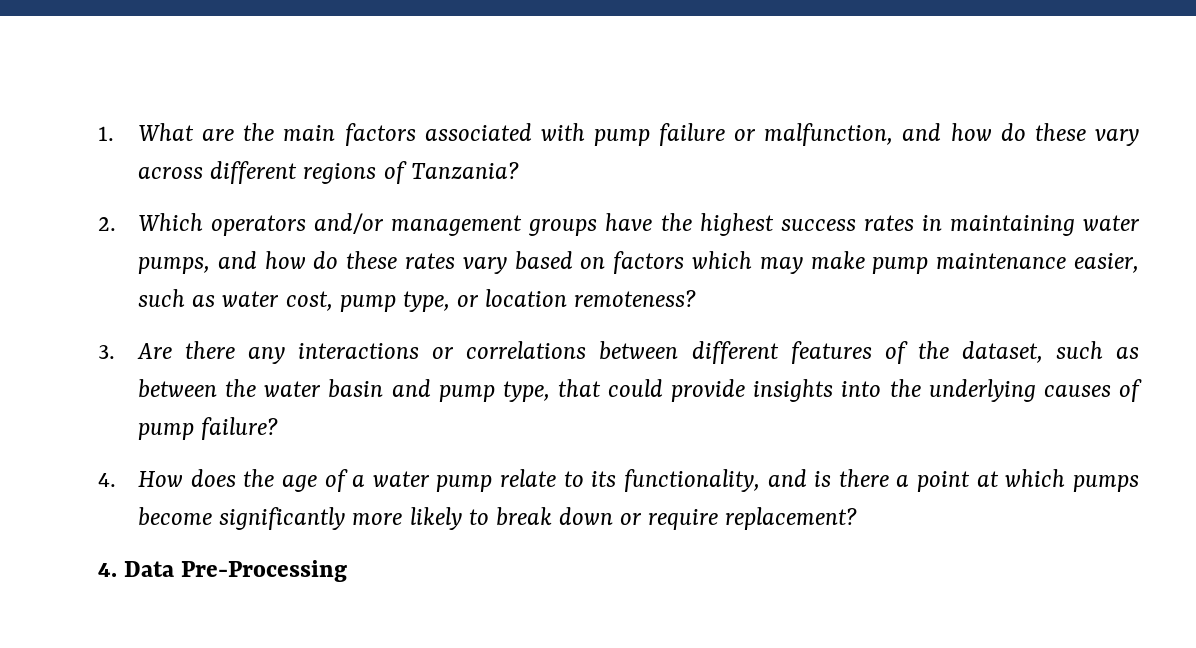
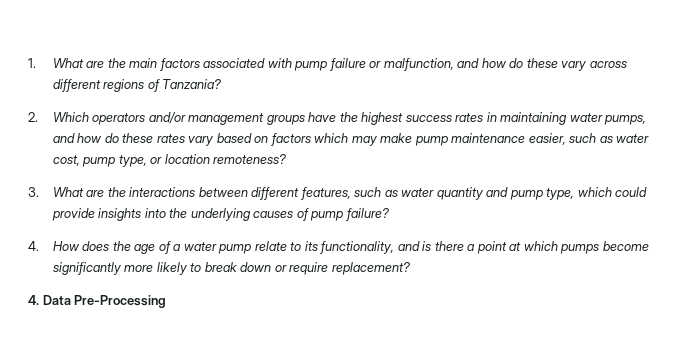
[137,341,1139,364] [138,379,384,398] Are there any interactions or correlations between different features of the dataset, such as between the water basin -> [52,187,483,200] What are the interactions between different features, such as water quantity
[557,379,601,397] that -> [577,187,612,197] which

